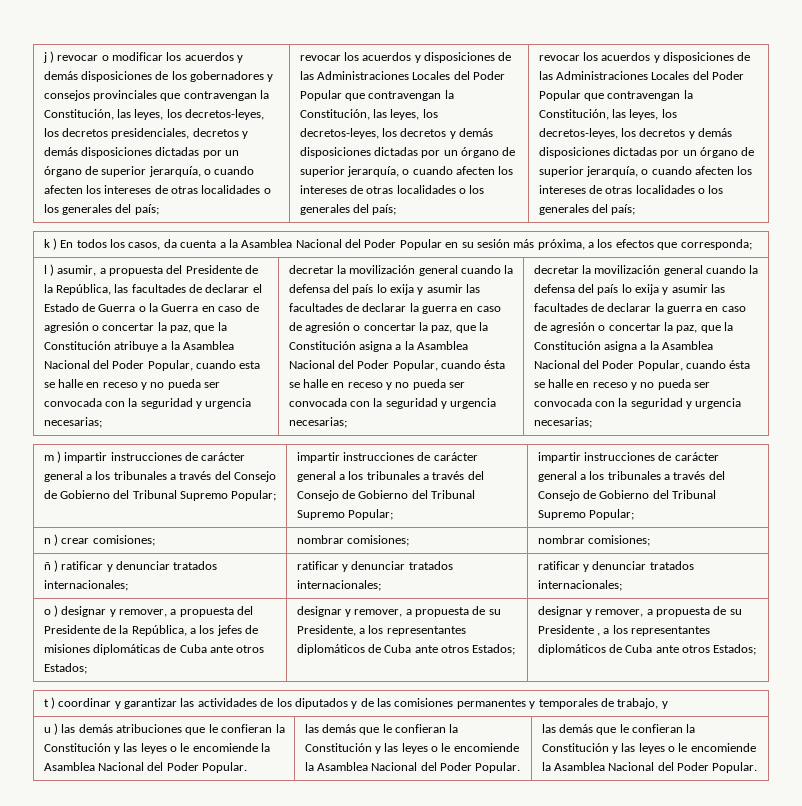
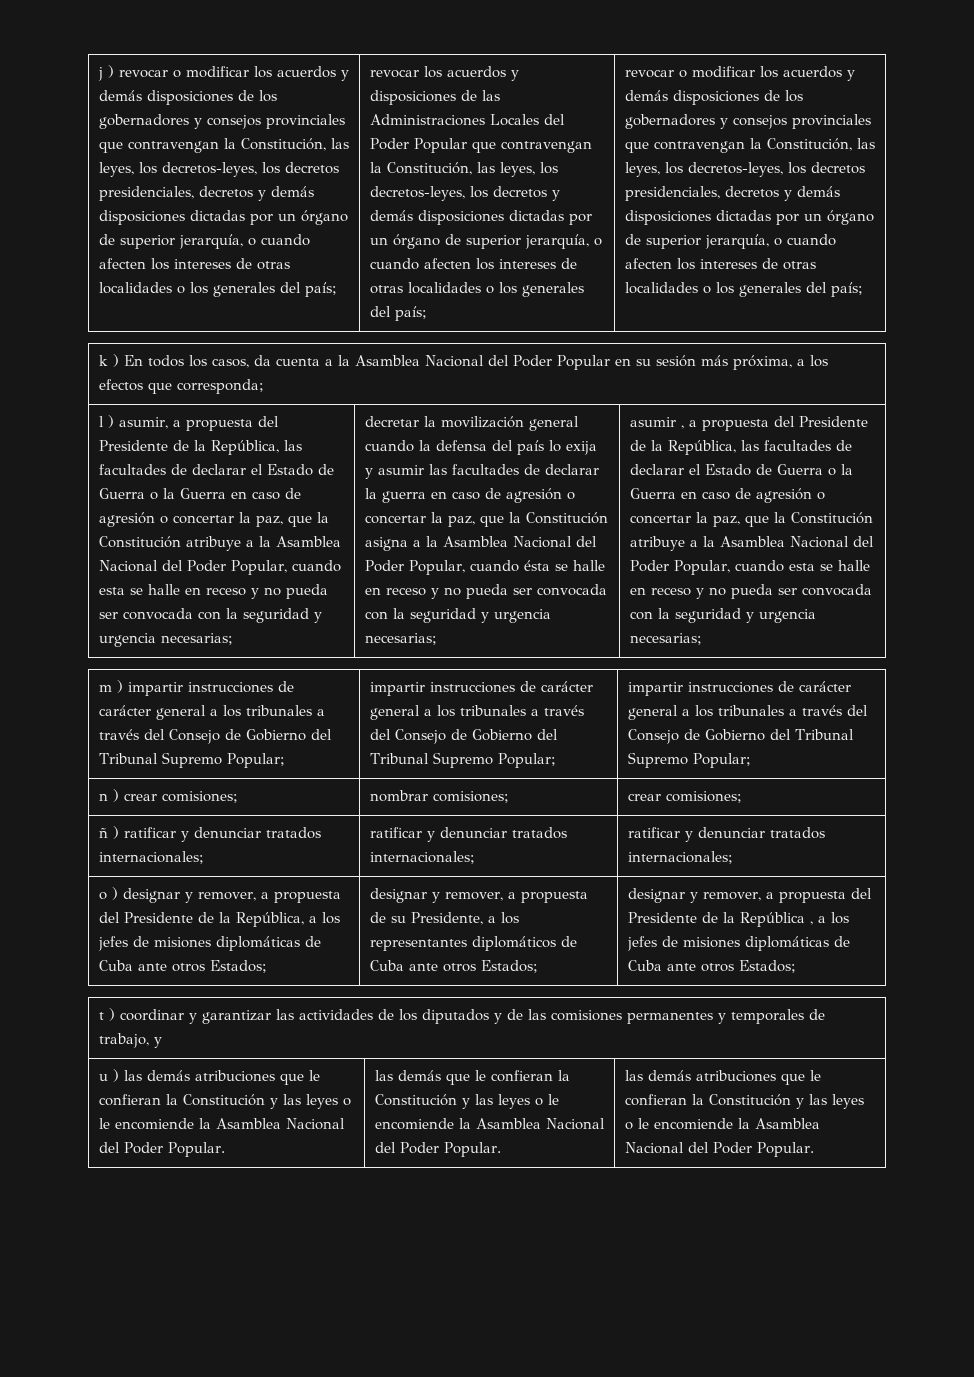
[582,52,751,63] [538,71,744,80] [538,90,581,101] los acuerdos y disposiciones de las Administraciones Locales del Poder Popular -> [678,66,855,81] [624,90,803,105] [624,114,871,129] o modificar los acuerdos y demás disposiciones de los gobernadores y consejos provinciales
(686, 132) none -> [624,186,779,201] presidenciales, decretos
[533,265,759,276] [533,284,726,295] [533,303,702,314] decretar la movilización general cuando la defensa del país lo exija y asumir las facultades de declarar la guerra -> [629,416,868,431] [629,440,852,455] [629,464,853,476] [629,488,676,499] asumir , a propuesta del Presidente de la República, las facultades de declarar el Estado de Guerra o la Guerra
[603,341,713,352] [533,360,751,371] asigna a la Asamblea Nacional del Poder Popular, cuando ésta -> [629,536,874,551] [629,560,815,575] atribuye a la Asamblea Nacional del Poder Popular, cuando esta
[537,535,585,544] nombrar -> [627,793,661,801] crear
[713,606,742,615] [537,625,710,636] [537,644,606,655] de su Presidente , a los representantes diplomáticos -> [850,888,872,899] [627,912,849,927] [626,936,829,951] del Presidente de la República , a los jefes de misiones diplomáticas
(593, 728) none -> [695,1070,776,1082] atribuciones

